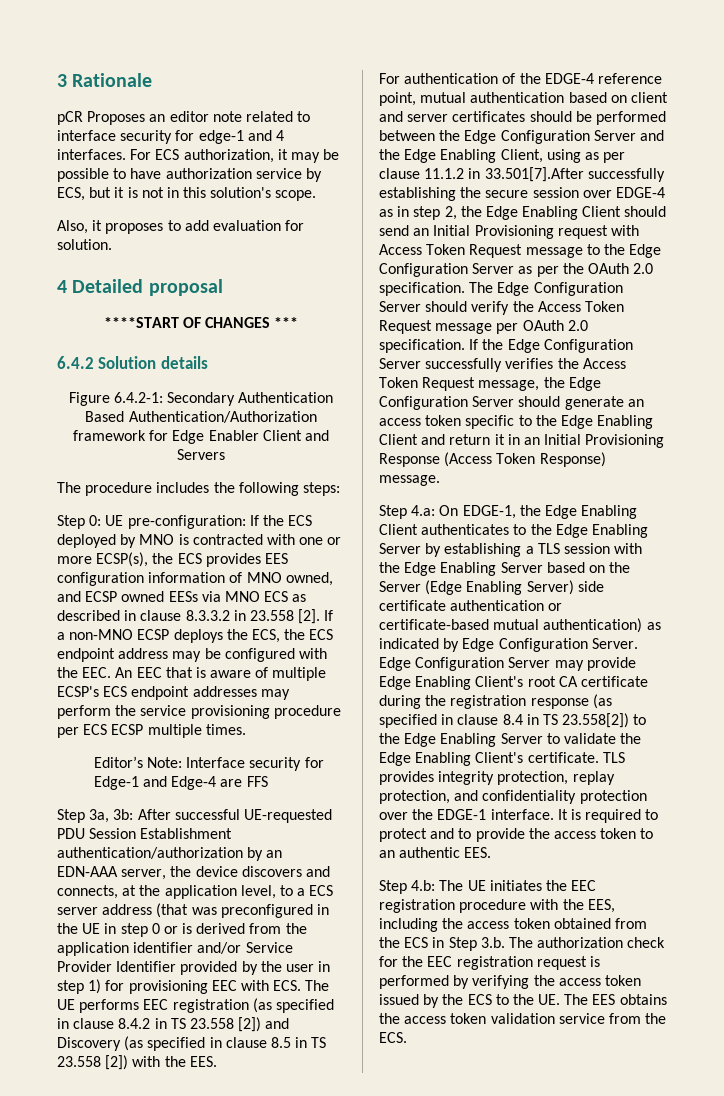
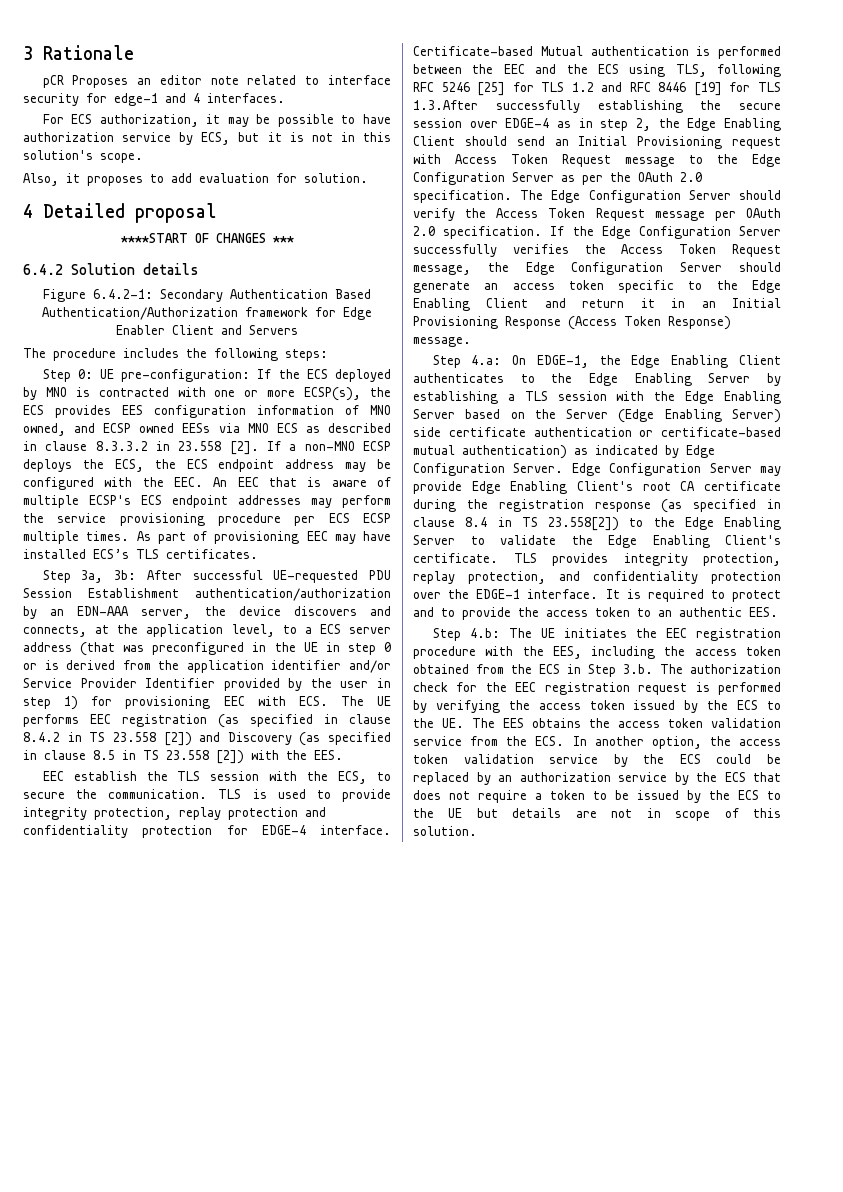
(126, 154) none -> (285, 98) //
[93,756,324,771] [93,776,268,790] // Editor’s Note: Interface security for Edge-1 and Edge-4 are FFS -> [136,531,391,544] [23,549,258,559] As part of provisioning EEC may have installed ECS’s TLS certificates.
[379,73,662,84] [379,92,668,106] [379,111,666,125] [379,130,664,144] [379,149,626,163] [379,167,584,182] For authentication of the EDGE-4 reference point, mutual authentication based on client and server certificates should be performed between the Edge Configuration Server and the Edge Enabling Client, using as per clause 11.1.2 in 33.501[7].After -> [42,771,391,784] [23,789,391,802] [23,807,326,820] [23,825,391,838] [413,46,781,59] [413,64,781,77] [413,82,781,96] [413,100,478,110] EEC establish the TLS session with the ECS, to secure the communication. TLS is used to provide integrity protection, replay protection and confidentiality protection for EDGE-4 interface. Certificate-based Mutual authentication is performed between the EEC and the ECS using TLS, following RFC 5246 [25] for TLS 1.2 and RFC 8446 [19] for TLS 1.3.After
(407, 1037) none -> [572,736,781,749] [413,754,781,767] [413,772,781,785] [413,790,781,803] [413,808,781,821] [413,826,477,836] In another option, the access token validation service by the ECS could be replaced by an authorization service by the ECS that does not require a token to be issued by the ECS to the UE but details are not in scope of this solution.

